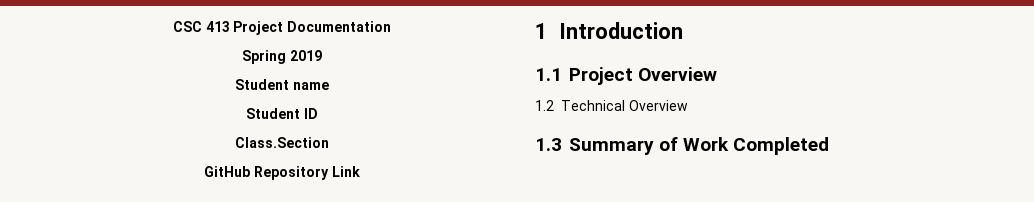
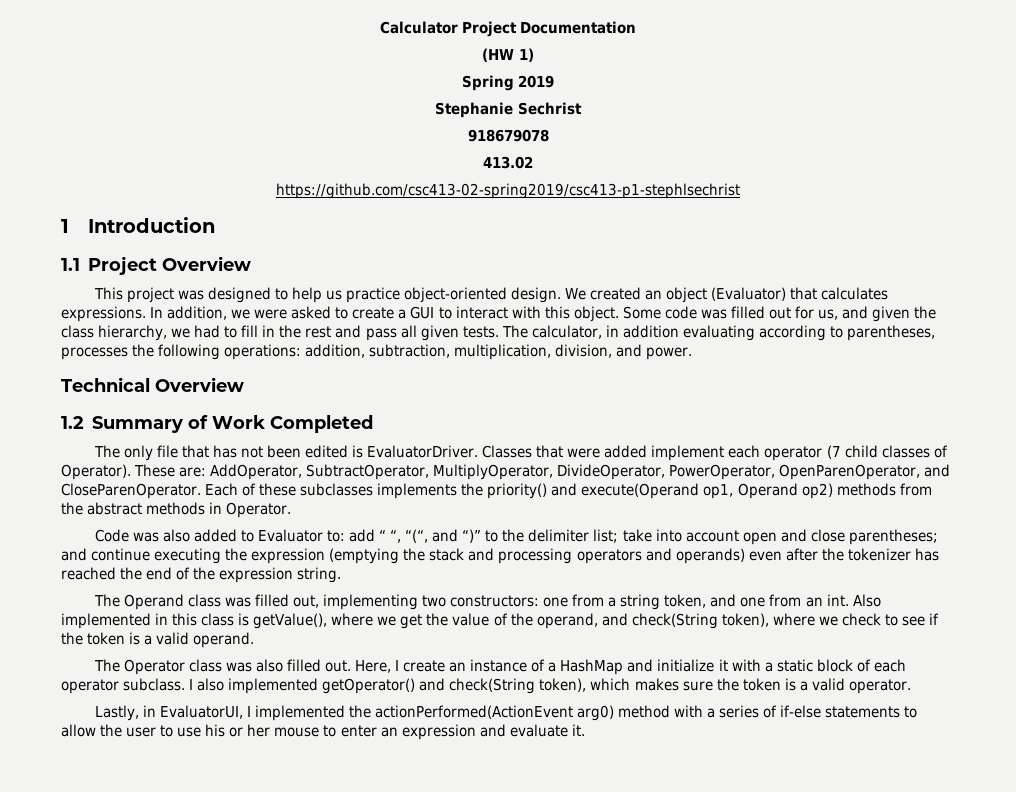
[172,21,230,32] CSC 413 -> [379,21,458,34] Calculator
(392, 26) none -> [482,48,534,62] // (HW 1)
[235,79,329,90] [246,108,318,119] [235,137,329,148] [204,166,360,180] Student name // Student ID // Class.Section // GitHub Repository Link -> [435,102,582,118] [467,129,549,142] [483,156,533,169] [276,183,740,199] Stephanie Sechrist // 918679078 // 413.02 // https://github.com/csc413-02-spring2019/csc413-p1-stephlsechrist
[535,100,554,111] 1.2 -> [93,287,889,303] [61,306,937,322] [61,325,936,341] [61,344,693,360] This project was designed to help us practice object-oriented design. We created an object (Evaluator) that calculates expressions. In addition, we were asked to create a GUI to interact with this object. Some code was filled out for us, and given the class hierarchy, we had to fill in the rest and pass all given tests. The calculator, in addition evaluating according to parentheses, processes the following operations: addition, subtraction, multiplication, division, and power. //
[535,138,562,151] 1.3 -> [61,416,84,429] 1.2
(830, 146) none -> [93,445,948,461] [61,464,951,480] [61,483,932,499] [61,502,292,518] [94,529,938,545] [61,548,939,564] [61,567,342,583] [93,594,881,610] [61,613,940,629] [61,632,255,648] [93,659,906,675] [61,678,911,694] [94,705,918,721] [61,724,585,740] // The only file that has not been edited is EvaluatorDriver. Classes that were added implement each operator (7 child classes of Operator). These are: AddOperator, SubtractOperator, MultiplyOperator, DivideOperator, PowerOperator, OpenParenOperator, and CloseParenOperator. Each of these subclasses implements the priority() and execute(Operand op1, Operand op2) methods from the abstract methods in Operator. // Code was also added to Evaluator to: add “ “, “(“, and “)” to the delimiter list; take into account open and close parentheses; and continue executing the expression (emptying the stack and processing operators and operands) even after the tokenizer has reached the end of the expression string. // The Operand class was filled out, implementing two constructors: one from a string token, and one from an int. Also implemented in this class is getValue(), where we get the value of the operand, and check(String token), where we check to see if the token is a valid operand. // The Operator class was also filled out. Here, I create an instance of a HashMap and initialize it with a static block of each operator subclass. I also implemented getOperator() and check(String token), which makes sure the token is a valid operator. // Lastly, in EvaluatorUI, I implemented the actionPerformed(ActionEvent arg0) method with a series of if-else statements to allow the user to use his or her mouse to enter an expression and evaluate it.

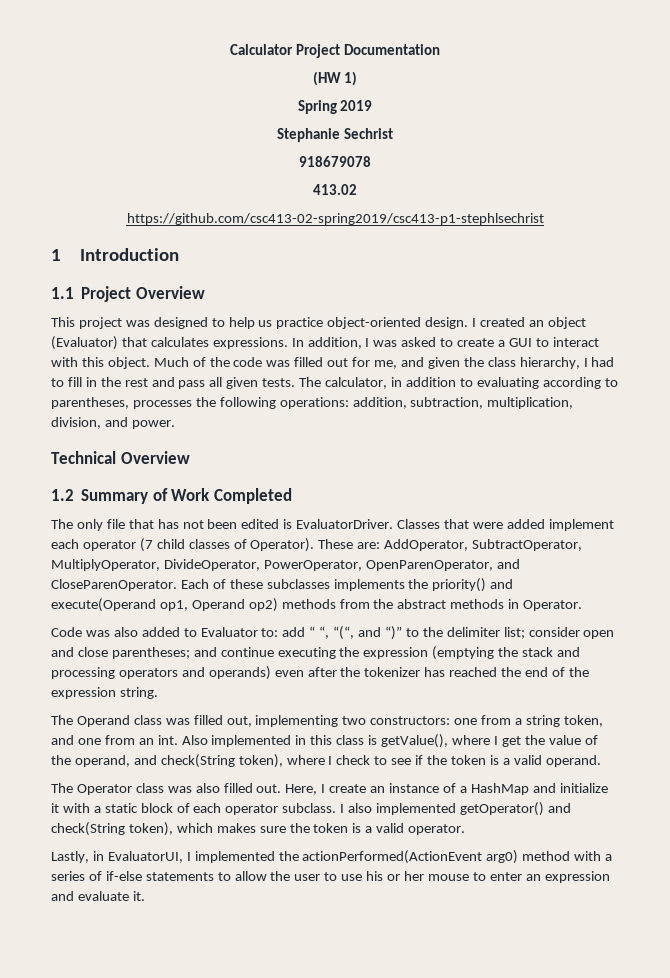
[565,288,587,300] We -> [472,318,477,327] I
[231,309,288,319] we were -> [365,338,398,347] I was
[622,306,661,319] Some -> [153,357,230,367] Much of the
[818,309,839,320] us, -> [374,360,398,369] me,
[171,328,191,338] we -> [583,358,588,367] I
(679, 331) none -> [459,378,473,387] to
[622,529,739,542] take into account -> [528,627,580,637] consider
[377,616,397,626] we -> [493,736,498,745] I
[818,616,838,626] we -> [328,756,333,765] I

